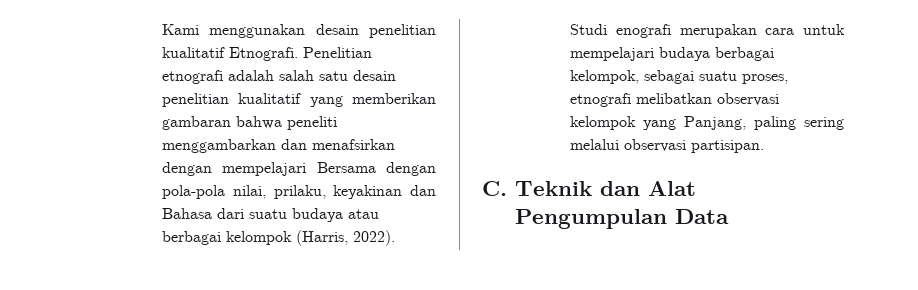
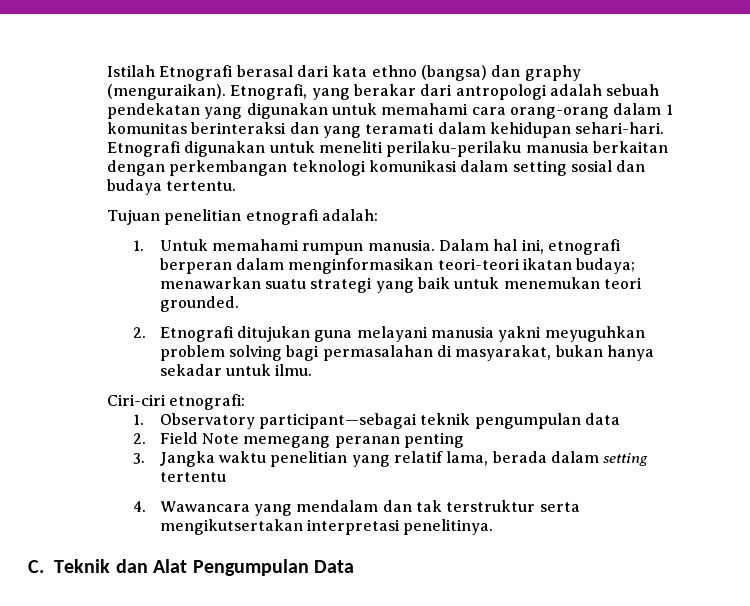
[161,24,436,38] [161,47,372,61] [161,70,396,84] [161,93,436,107] [161,116,337,130] [161,139,395,153] [161,162,436,176] [161,185,436,199] [161,208,379,222] [161,230,395,246] [569,24,845,38] [569,47,774,61] [569,70,788,84] [569,93,779,107] [569,116,844,130] [569,139,764,153] Kami menggunakan desain penelitian kualitatif Etnografi. Penelitian etnografi adalah salah satu desain penelitian kualitatif yang memberikan gambaran bahwa peneliti menggambarkan dan menafsirkan dengan mempelajari Bersama dengan pola-pola nilai, prilaku, keyakinan dan Bahasa dari suatu budaya atau berbagai kelompok (Harris, 2022). Studi enografi merupakan cara untuk mempelajari budaya berbagai kelompok, sebagai suatu proses, etnografi melibatkan observasi kelompok yang Panjang, paling sering melalui observasi partisipan. -> [106,65,581,81] [106,84,660,100] [106,103,673,119] [106,122,665,138] [106,141,668,157] [106,160,646,176] [106,179,237,195] [106,209,378,225] [133,239,621,255] [159,258,636,274] [159,277,642,293] [159,296,239,312] [133,326,645,342] [159,345,654,361] [159,364,313,376] [106,394,246,410] [133,413,620,429] [133,432,464,448] [133,451,649,467] [159,472,226,482] [133,500,580,516] [159,519,494,535] Istilah Etnografi berasal dari kata ethno (bangsa) dan graphy (menguraikan). Etnografi, yang berakar dari antropologi adalah sebuah pendekatan yang digunakan untuk memahami cara orang-orang dalam 1 komunitas berinteraksi dan yang teramati dalam kehidupan sehari-hari. Etnografi digunakan untuk meneliti perilaku-perilaku manusia berkaitan dengan perkembangan teknologi komunikasi dalam setting sosial dan budaya tertentu. // Tujuan penelitian etnografi adalah: // 1. Untuk memahami rumpun manusia. Dalam hal ini, etnografi berperan dalam menginformasikan teori-teori ikatan budaya; menawarkan suatu strategi yang baik untuk menemukan teori grounded. // 2. Etnografi ditujukan guna melayani manusia yakni meyuguhkan problem solving bagi permasalahan di masyarakat, bukan hanya sekadar untuk ilmu. // Ciri-ciri etnografi: // 1. Observatory participant—sebagai teknik pengumpulan data // 2. Field Note memegang peranan penting // 3. Jangka waktu penelitian yang relatif lama, berada dalam setting tertentu // 4. Wawancara yang mendalam dan tak terstruktur serta mengikutsertakan interpretasi penelitinya.

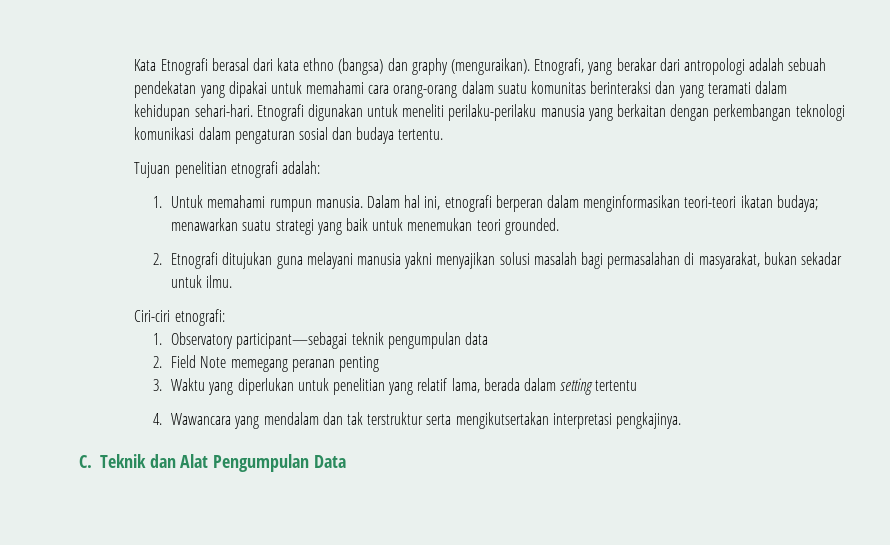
[106,65,155,77] Istilah -> [134,59,157,71] Kata
[246,103,328,119] digunakan -> [228,81,267,98] dipakai
[665,104,673,115] 1 -> [497,83,527,94] suatu
(589, 147) none -> [587,108,613,121] yang
[512,160,567,176] setting -> [234,129,295,144] pengaturan
[544,326,645,342] [159,345,282,361] meyuguhkan problem solving -> [436,252,577,269] menyajikan solusi masalah
[606,345,654,361] hanya -> (797, 258) none
[159,451,266,467] Jangka waktu -> [171,378,329,395] Waktu yang diperlukan untuk
[403,519,494,535] penelitinya. -> [615,412,681,429] pengkajinya.

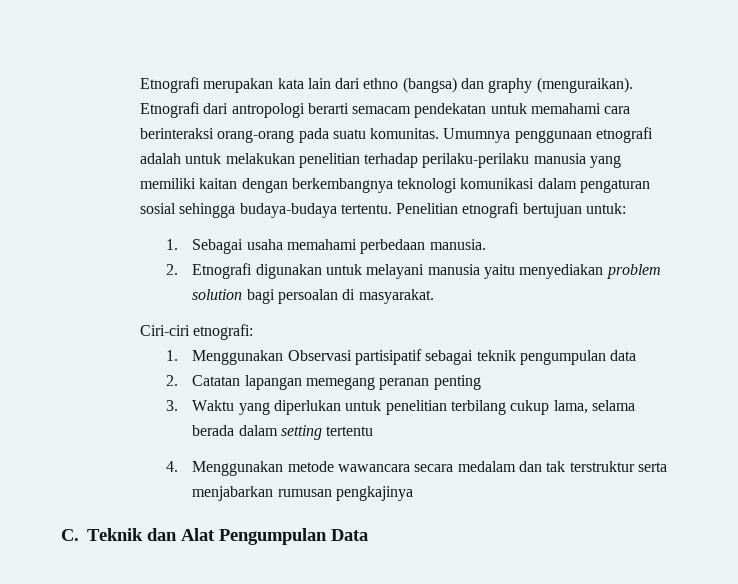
[134,58,300,75] Kata Etnografi berasal dari kata -> [139,77,361,93] Etnografi merupakan kata lain dari
[534,58,827,75] [134,81,787,98] [134,104,792,121] Etnografi, yang berakar dari antropologi adalah sebuah pendekatan yang dipakai untuk memahami cara orang-orang dalam suatu komunitas berinteraksi dan yang teramati dalam kehidupan sehari-hari. Etnografi digunakan untuk meneliti perilaku-perilaku manusia yang berkaitan dengan perkembangan -> [139,102,631,118] [139,127,654,143] [139,153,622,168] [139,178,393,193] Etnografi dari antropologi berarti semacam pendekatan untuk memahami cara berinteraksi orang-orang pada suatu komunitas. Umumnya penggunaan etnografi adalah untuk melakukan penelitian terhadap perilaku-perilaku manusia yang memiliki kaitan dengan berkembangnya
[332,127,395,144] dan budaya -> [179,203,337,218] sehingga budaya-budaya
[134,161,320,178] [152,195,818,212] [171,218,559,235] [152,252,842,269] [171,275,233,288] // Tujuan penelitian etnografi adalah: // 1. Untuk memahami rumpun manusia. Dalam hal ini, etnografi berperan dalam menginformasikan teori-teori ikatan budaya; menawarkan suatu strategi yang baik untuk menemukan teori grounded. // 2. Etnografi ditujukan guna melayani manusia yakni menyajikan solusi masalah bagi permasalahan di masyarakat, bukan sekadar untuk ilmu. -> [396,202,627,218] [166,239,486,254] [166,263,661,279] [192,289,434,304] Penelitian etnografi bertujuan untuk: // 1. Sebagai usaha memahami perbedaan manusia. // 2. Etnografi digunakan untuk melayani manusia yaitu menyediakan problem solution bagi persoalan di masyarakat.
[171,332,348,349] Observatory participant—sebagai -> [192,349,474,365] Menggunakan Observasi partisipatif sebagai
[171,355,227,368] Field Note -> [192,375,302,390] Catatan lapangan
[388,378,480,395] yang relatif lama, -> [451,400,636,415] terbilang cukup lama, selama
[171,412,319,429] Wawancara yang mendalam -> [192,461,516,476] Menggunakan metode wawancara secara medalam
[455,412,681,429] mengikutsertakan interpretasi pengkajinya. -> [192,486,414,501] menjabarkan rumusan pengkajinya

